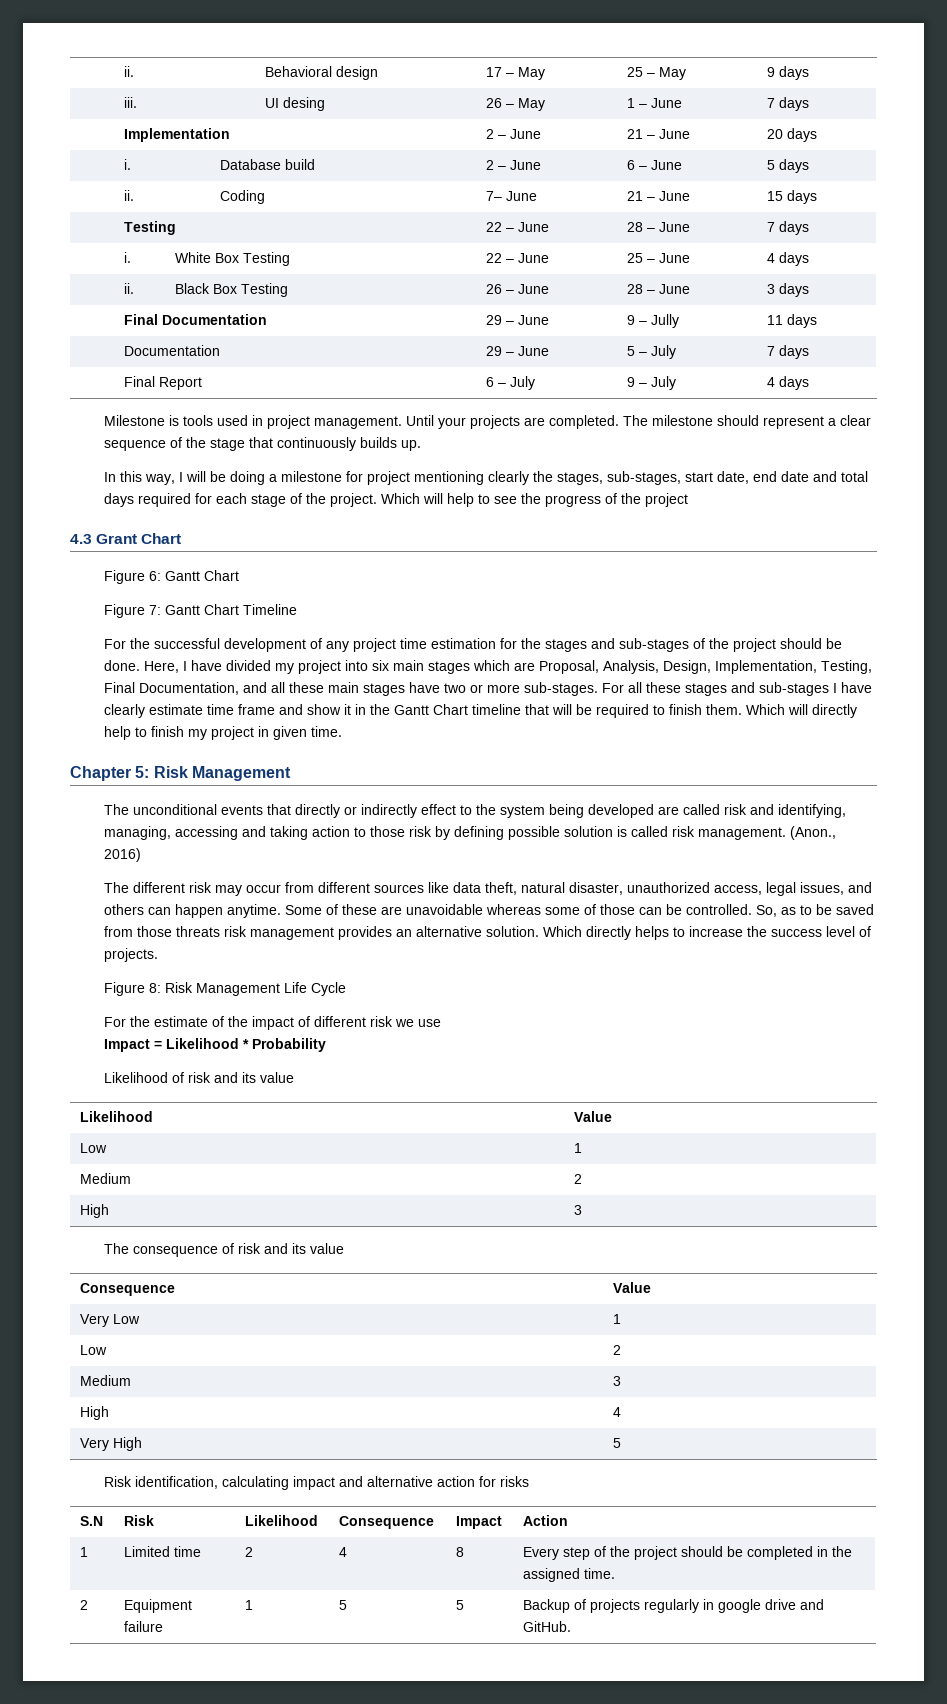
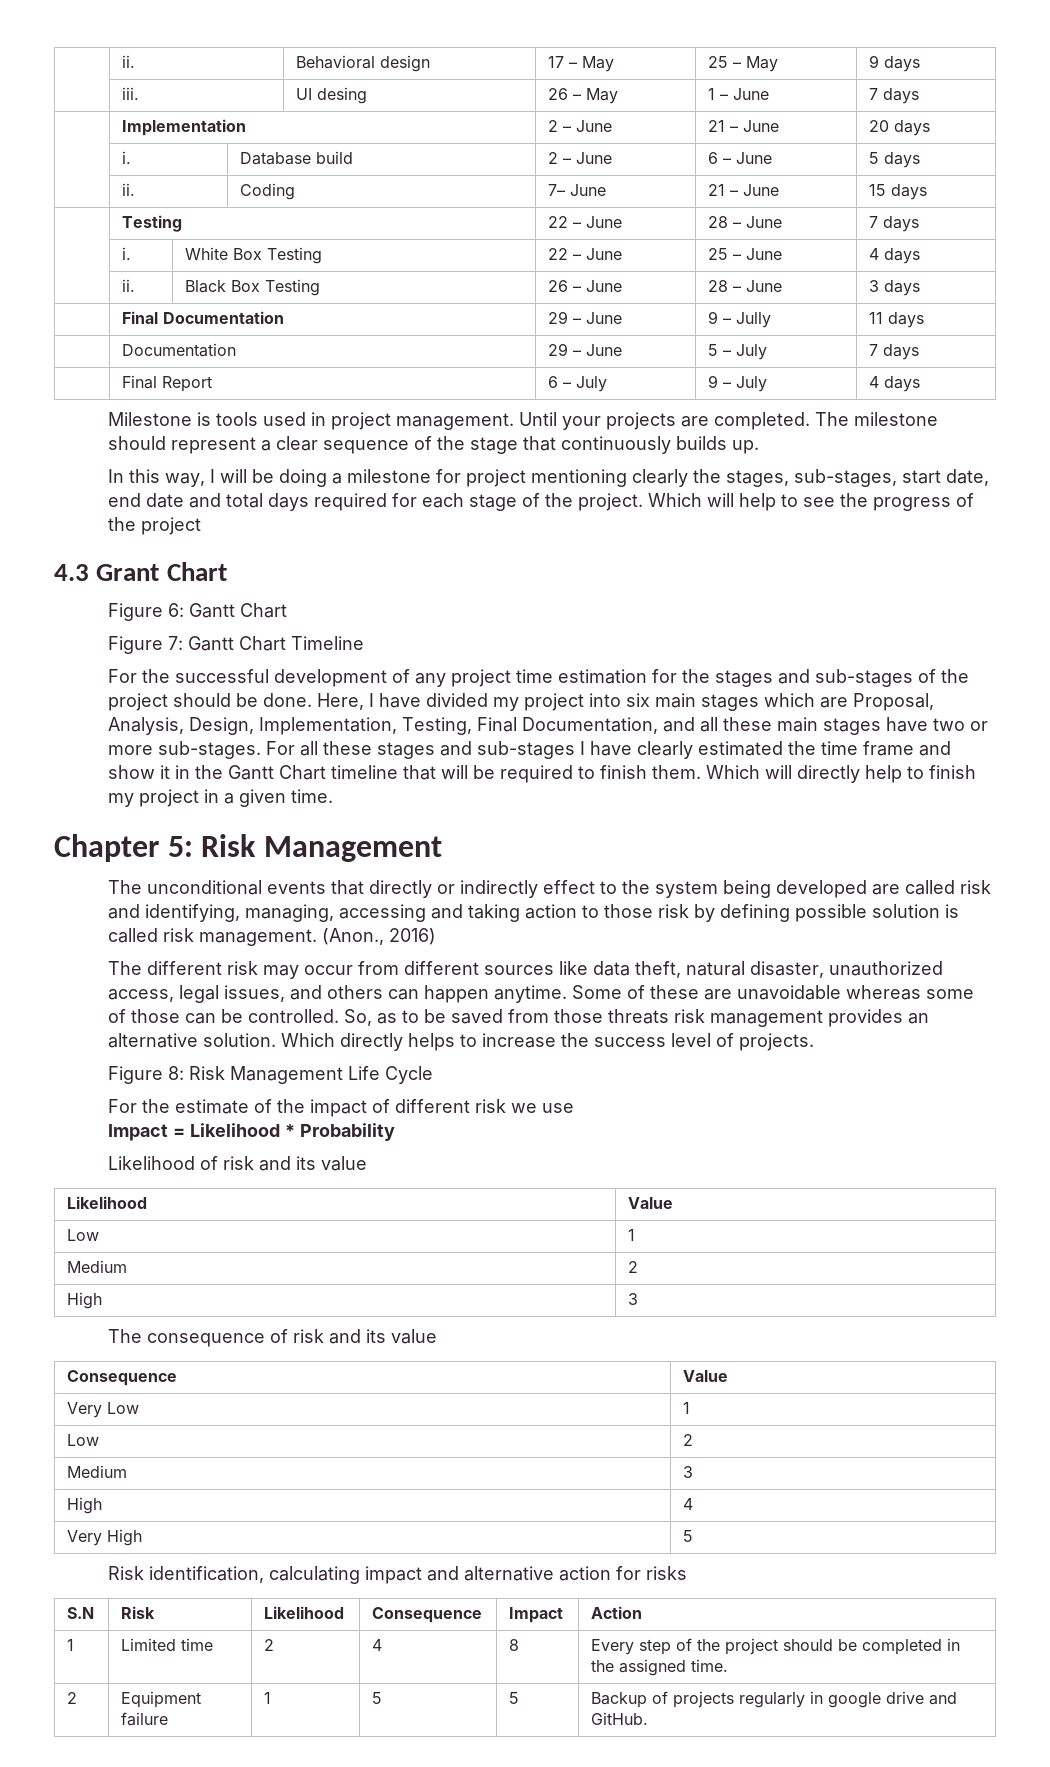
[149,704,204,715] estimate -> [698,741,817,756] estimated the
(270, 731) none -> [224,793,235,804] a

